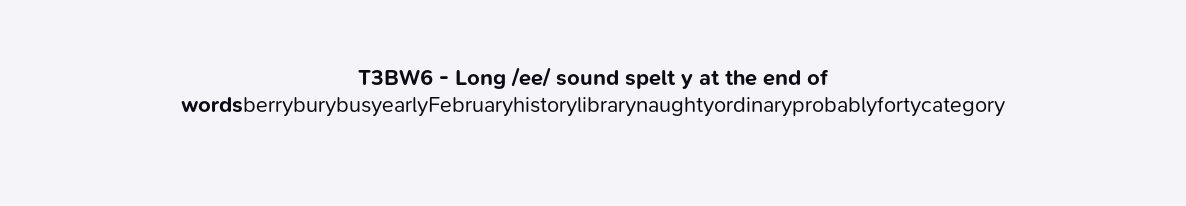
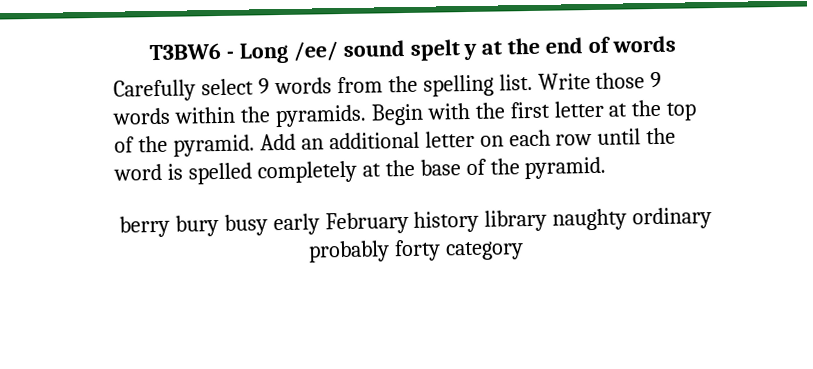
[181,96,1005,117] wordsberryburybusyearlyFebruaryhistorylibrarynaughtyordinaryprobablyfortycategory -> [612,35,677,53] [113,71,663,102] [112,99,698,128] [114,127,677,157] [113,156,607,185] [118,207,713,238] [308,239,524,263] words // Carefully select 9 words from the spelling list. Write those 9 words within the pyramids. Begin with the first letter at the top of the pyramid. Add an additional letter on each row until the word is spelled completely at the base of the pyramid. // berry bury busy early February history library naughty ordinary probably forty category

